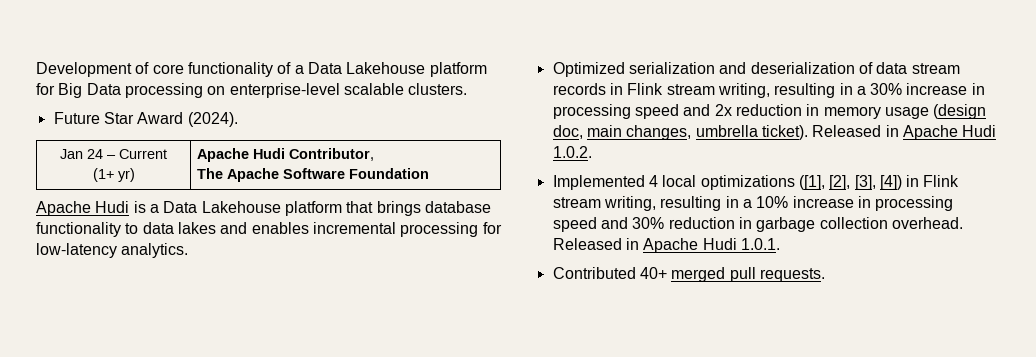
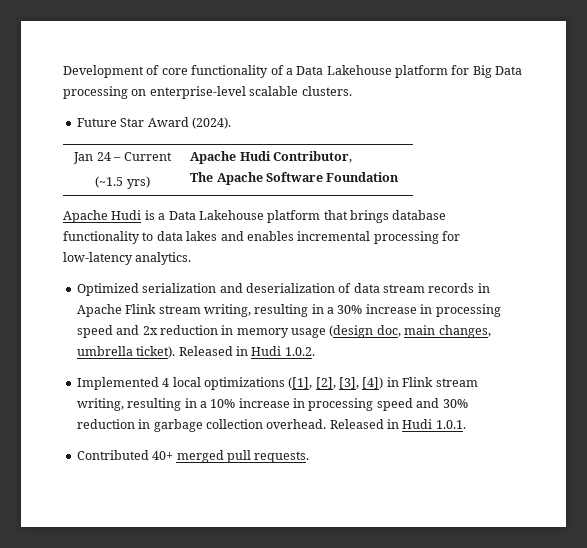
[92,168,135,182] (1+ yr) -> [95,176,150,189] (~1.5 yrs)
(623, 89) none -> [76,304,122,317] Apache
[902,125,958,140] Apache -> (248, 351) none
[643,238,699,253] Apache -> (399, 424) none

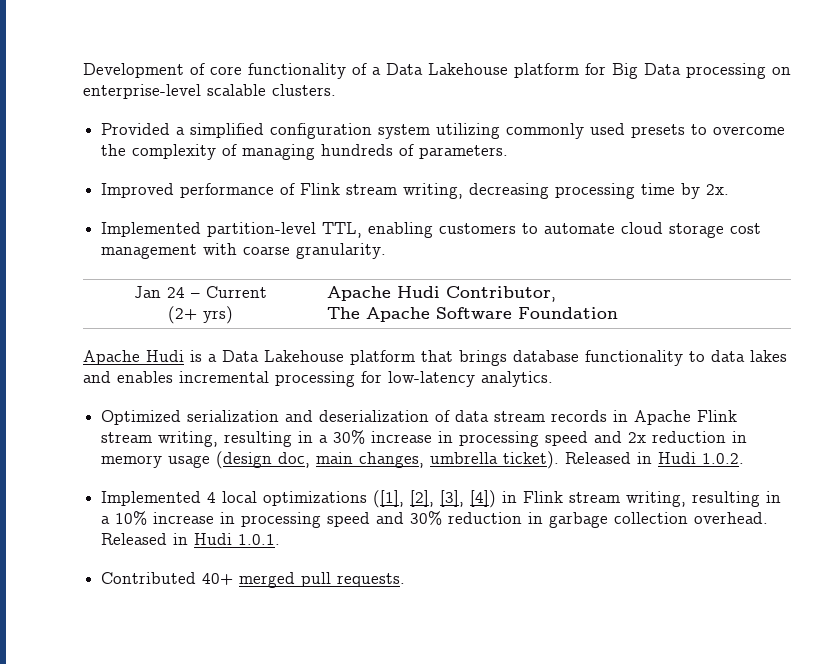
[76,117,231,129] Future Star Award (2024). -> [101,123,786,139] [101,144,509,160] [101,183,730,199] [101,222,762,238] [101,243,387,259] Provided a simplified configuration system utilizing commonly used presets to overcome the complexity of managing hundreds of parameters. // Improved performance of Flink stream writing, decreasing processing time by 2x. // Implemented partition-level TTL, enabling customers to automate cloud storage cost management with coarse granularity.
[95,176,124,188] (~1.5 -> [167,306,197,324] (2+

